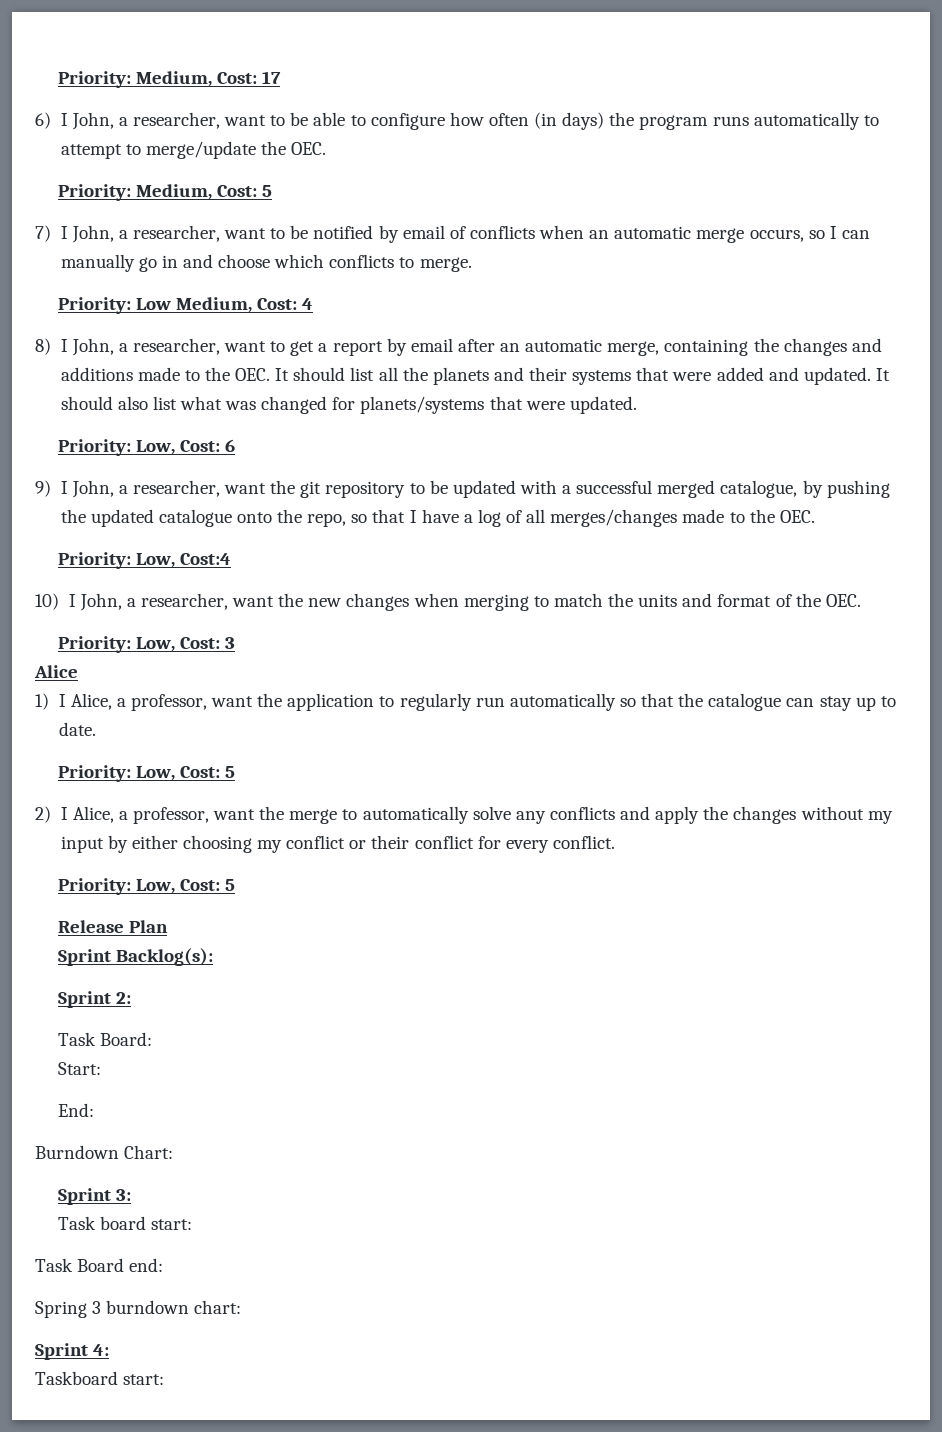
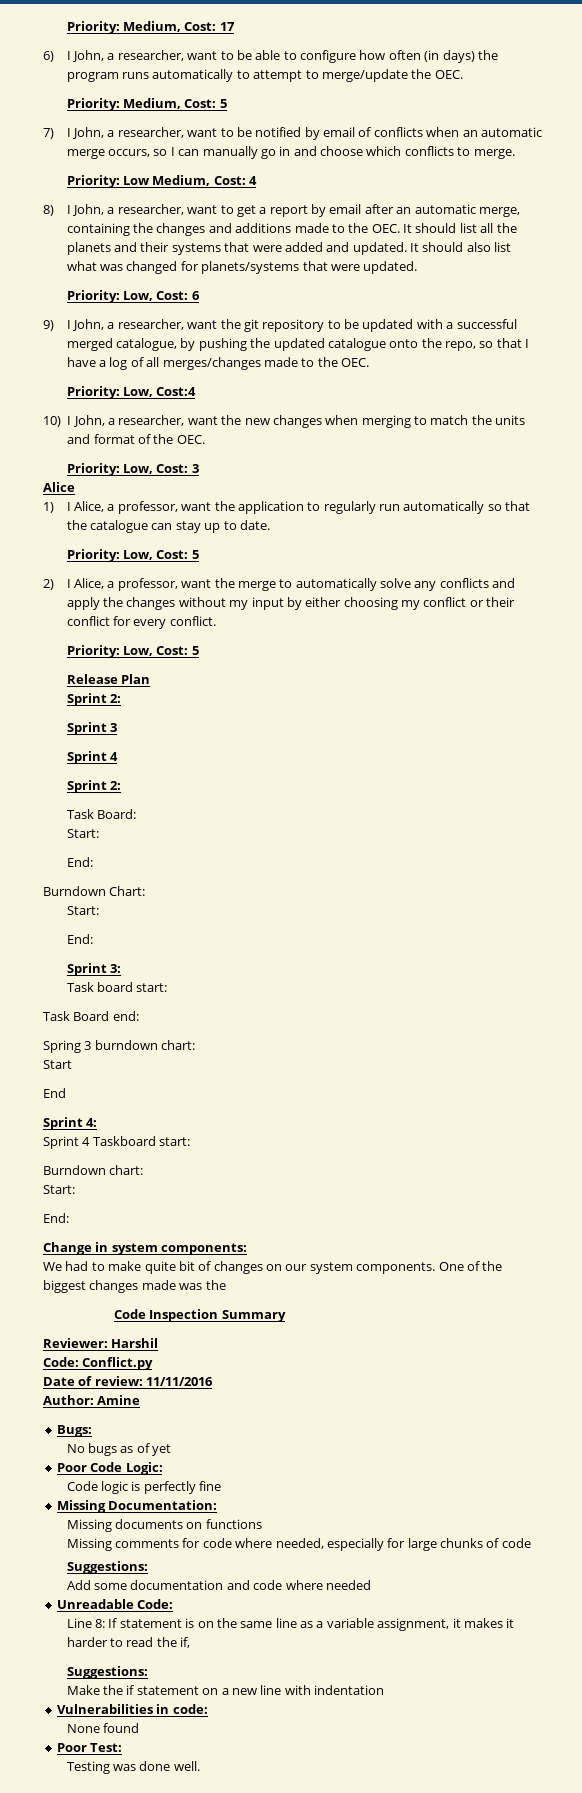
[116,948,214,966] Backlog(s): -> [110,694,122,703] [66,722,118,735] [66,751,119,764] 2: // Sprint 3 // Sprint 4
(174, 1152) none -> [66,906,99,915] [66,934,93,944] // Start: // End:
(242, 1307) none -> [43,1060,72,1069] [43,1088,66,1098] // Start // End
(110, 1350) none -> [43,1136,91,1149] Sprint 4
(165, 1379) none -> [43,1165,144,1175] [43,1185,75,1194] [43,1213,69,1223] [43,1242,248,1255] [43,1261,503,1274] [43,1280,226,1293] [113,1309,286,1322] [43,1338,159,1348] [43,1357,154,1370] [43,1376,214,1386] [43,1395,141,1405] [56,1425,92,1437] [66,1443,172,1456] [56,1462,163,1475] [66,1481,222,1494] [56,1500,218,1513] [66,1519,262,1532] [66,1538,531,1551] [66,1561,148,1574] [66,1580,371,1590] [56,1599,174,1609] [66,1618,515,1631] [66,1637,191,1648] [66,1666,148,1679] [66,1685,385,1695] [56,1704,208,1714] [66,1723,140,1733] [56,1743,123,1752] [66,1761,200,1774] // Burndown chart: // Start: // End: // Change in system components: // We had to make quite bit of changes on our system components. One of the biggest changes made was the // Code Inspection Summary // Reviewer: Harshil // Code: Conflict.py // Date of review: 11/11/2016 // Author: Amine // Bugs: // No bugs as of yet // Poor Code Logic: // Code logic is perfectly fine // Missing Documentation: // Missing documents on functions // Missing comments for code where needed, especially for large chunks of code // Suggestions: // Add some documentation and code where needed // Unreadable Code: // Line 8: If statement is on the same line as a variable assignment, it makes it harder to read the if, // Suggestions: // Make the if statement on a new line with indentation // Vulnerabilities in code: // None found // Poor Test: // Testing was done well.

